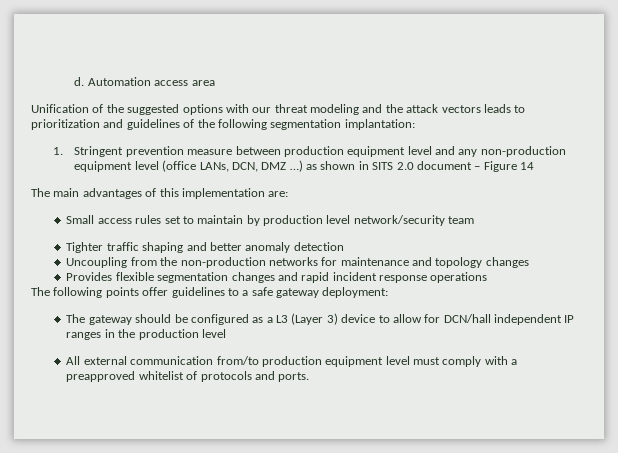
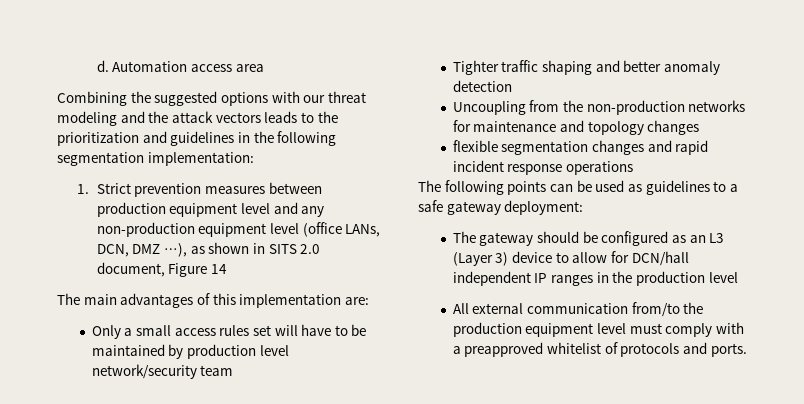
[31,104,104,113] Unification of -> [57,91,127,106] Combining
(526, 109) none -> [317,111,338,123] the
[183,119,195,128] of -> [237,132,250,143] in
[344,119,415,130] implantation: -> [147,152,254,166] implementation:
[74,146,233,157] Stringent prevention measure -> [96,183,265,197] Strict prevention measures
[289,160,303,172] …) -> [163,243,187,257] …),
[416,161,481,170] document – -> [96,262,165,277] document,
[66,215,244,224] Small access rules set to maintain -> [91,324,367,339] [91,344,165,356] Only a small access rules set will have to be maintained
[66,272,113,281] Provides -> (700, 127) none
[142,287,169,296] offer -> [549,180,642,192] can be used as
[266,317,273,323] a -> [689,235,706,243] an
(259, 360) none -> [683,302,704,314] the

